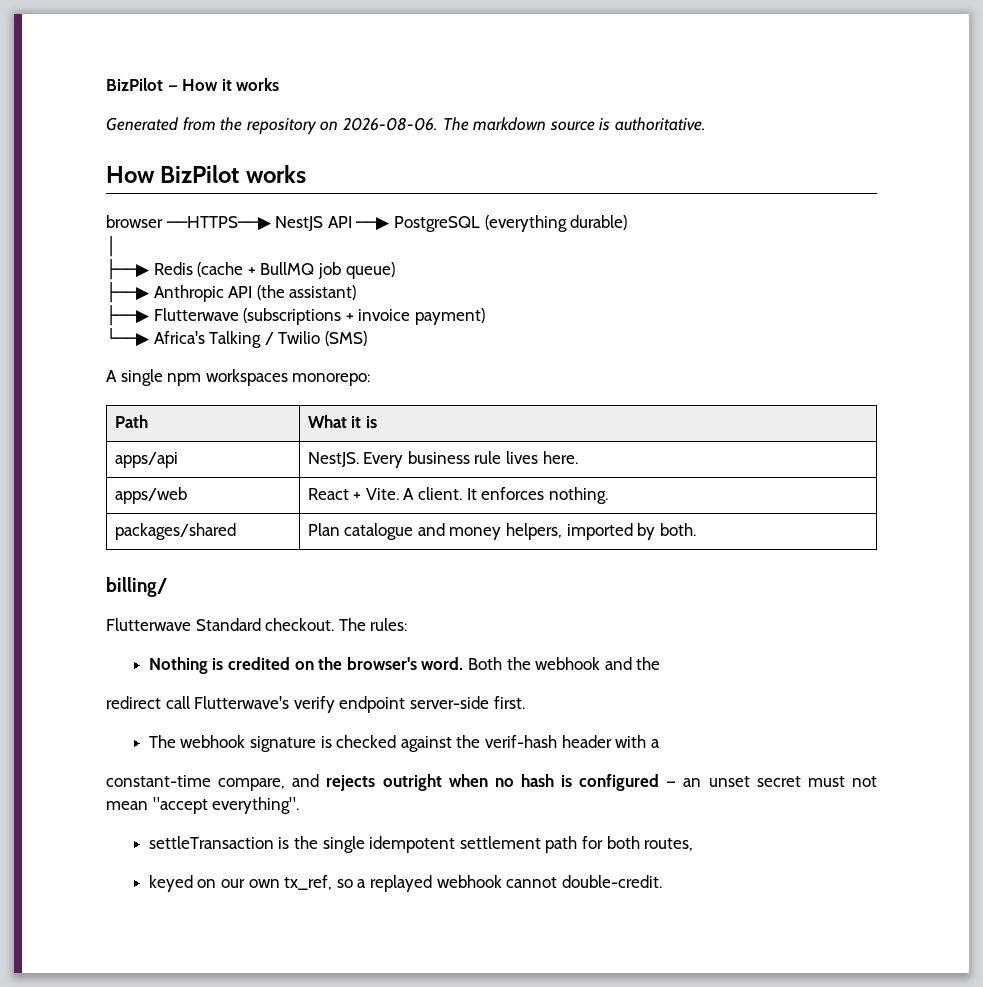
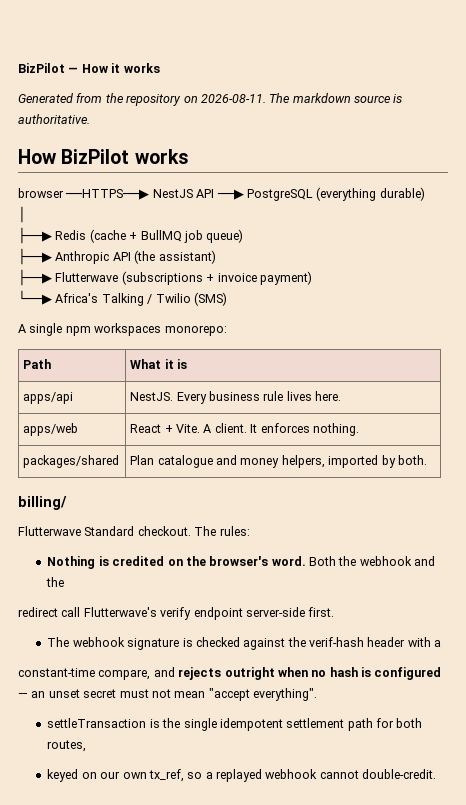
[342,117,438,131] 2026-08-06. -> [200,94,266,103] 2026-08-11.

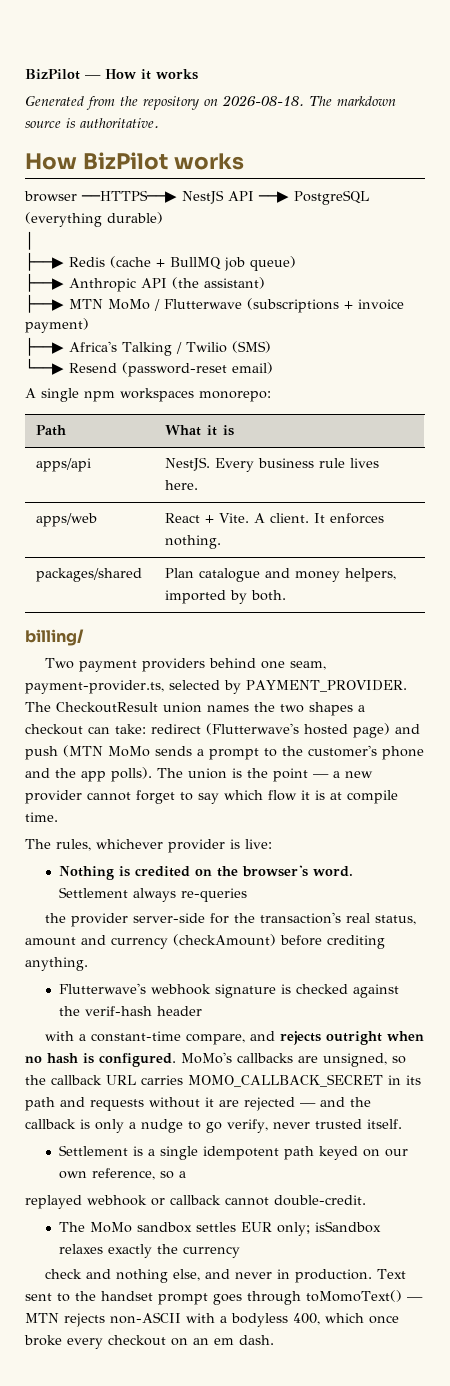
[200,94,266,103] 2026-08-11. -> [222,95,304,106] 2026-08-18.
(52, 277) none -> [69,299,160,311] MTN MoMo /
[18,290,52,305] └──▶ -> [25,337,64,356] ├──▶
(227, 299) none -> [25,358,273,377] // └──▶ Resend (password-reset email)
[18,526,250,536] Flutterwave Standard checkout. The rules: -> [45,658,327,672] [25,680,407,694] [25,702,365,716] [25,723,420,738] [25,745,424,760] [25,767,373,782] [25,790,398,804] [25,812,58,822] [25,839,272,853] Two payment providers behind one seam, payment-provider.ts, selected by PAYMENT_PROVIDER. The CheckoutResult union names the two shapes a checkout can take: redirect (Flutterwave's hosted page) and push (MTN MoMo sends a prompt to the customer's phone and the app polls). The union is the point — a new provider cannot forget to say which flow it is at compile time. // The rules, whichever provider is live:
[309,556,436,566] [46,577,65,587] [18,607,335,620] [47,637,70,647] Both the webhook and the // redirect call Flutterwave's verify endpoint server-side first. // The -> [59,887,248,902] [45,912,417,927] [25,934,385,949] [25,957,88,971] [59,983,147,994] Settlement always re-queries // the provider server-side for the transaction's real status, amount and currency (checkAmount) before crediting anything. // Flutterwave's
[407,637,442,647] with a // -> [45,1031,87,1041] // with a
[374,667,442,680] [18,688,317,701] [47,718,423,731] [47,740,87,752] configured — an unset secret must not mean "accept everything". // settleTransaction is the single idempotent settlement path for both routes, // -> [99,1052,406,1067] [25,1074,421,1087] [25,1097,371,1111] [25,1119,402,1133] [59,1145,315,1160] configured. MoMo's callbacks are unsigned, so the callback URL carries MOMO_CALLBACK_SECRET in its path and requests without it are rejected — and the callback is only a nudge to go verify, never trusted itself. // Settlement is a single idempotent path
[148,769,184,782] tx_ref, -> [92,1168,156,1180] reference,
(213, 775) none -> (187, 1174) //
(318, 774) none -> [151,1195,221,1206] or callback
(437, 774) none -> [59,1221,382,1236] [59,1244,241,1258] [45,1269,407,1283] [25,1290,423,1305] [25,1312,399,1327] [24,1335,274,1349] // The MoMo sandbox settles EUR only; isSandbox relaxes exactly the currency // check and nothing else, and never in production. Text sent to the handset prompt goes through toMomoText() — MTN rejects non-ASCII with a bodyless 400, which once broke every checkout on an em dash.

